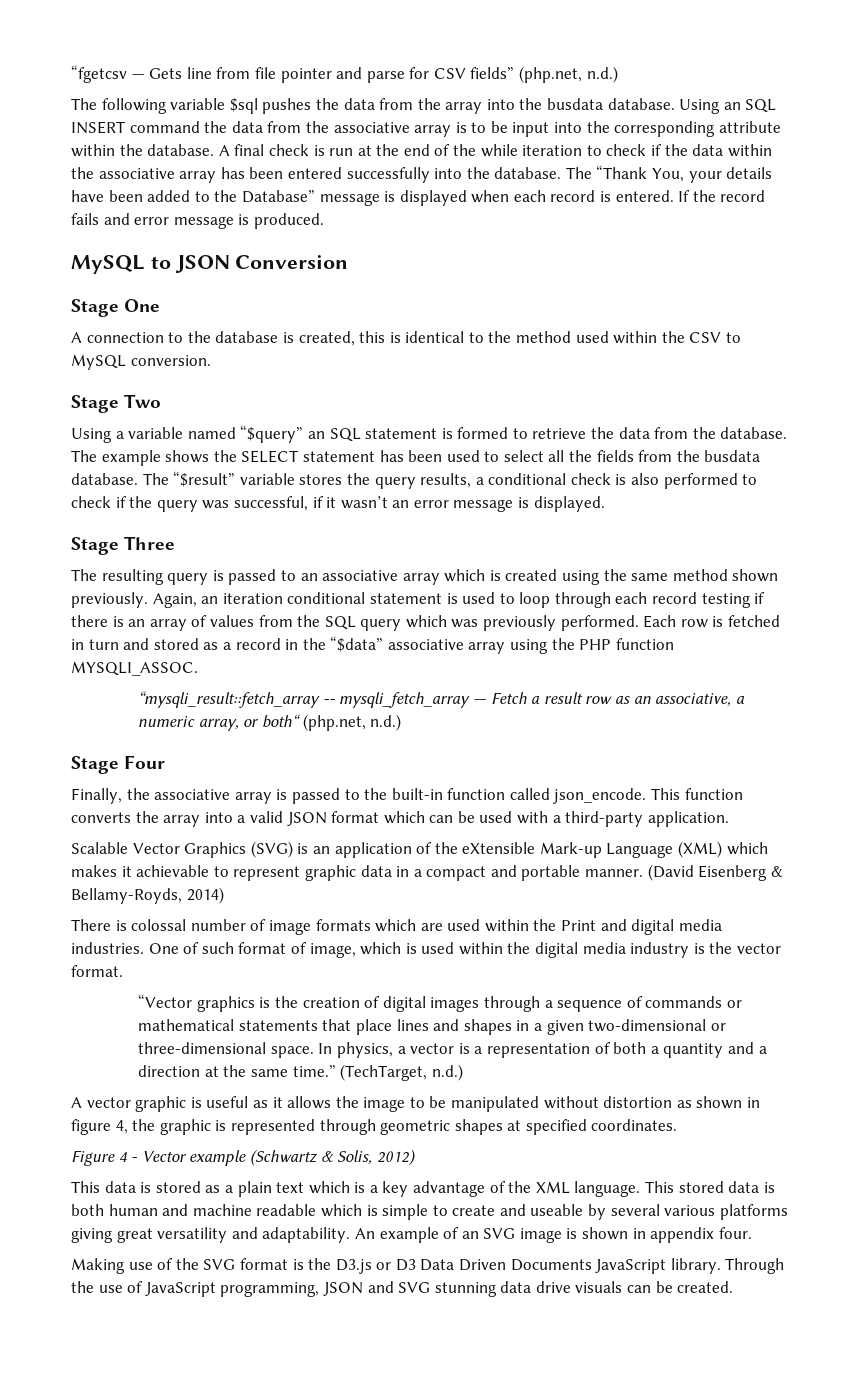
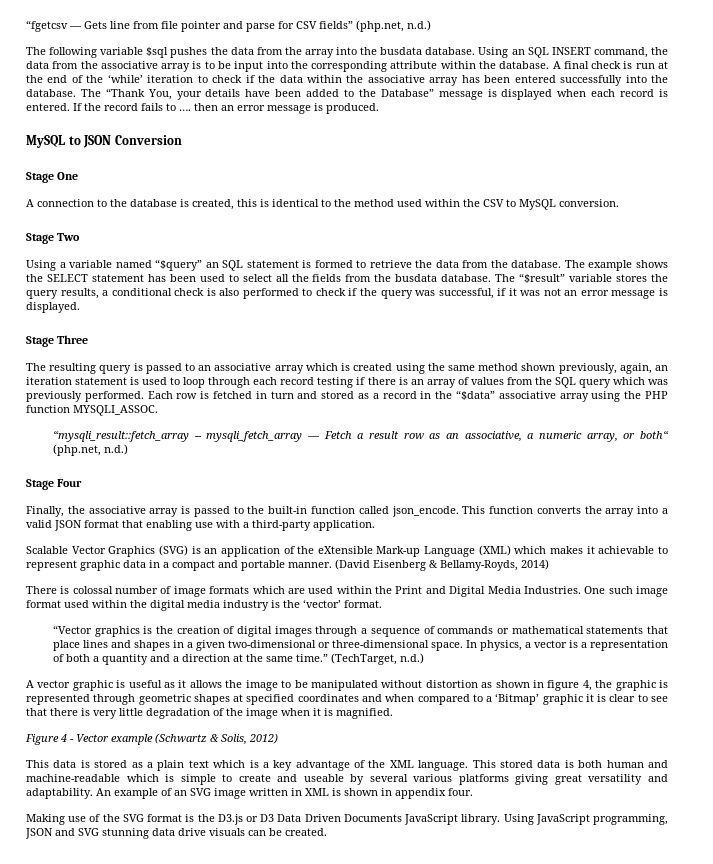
[129,121,200,133] command -> [593,47,648,58] command,
[480,144,518,157] while -> [107,74,143,83] ‘while’
[103,213,130,225] and -> [166,103,234,111] to …. then an
[340,496,388,509] wasn’t -> [520,288,561,296] was not
[71,592,197,608] previously. Again, -> [558,363,652,374] previously, again,
[287,592,366,604] conditional -> (72, 381) none
[383,811,513,824] which can be used -> [122,520,213,531] that enabling use
[631,919,722,935] [71,942,417,958] digital media industries. One of such format of image, which is -> [449,586,668,597] [26,600,61,608] Digital Media Industries. One such image format
[737,943,782,954] vector -> [303,599,341,608] ‘vector’
[591,1119,678,1131] coordinates. -> [297,693,669,705] [26,708,393,719] coordinates and when compared to a ‘Bitmap’ graphic it is clear to see that there is very little degradation of the image when it is magnified.
[192,1204,317,1216] machine readable -> [26,774,120,782] machine-readable
(562, 1235) none -> [249,788,329,796] written in XML
[725,1258,785,1274] [71,1281,144,1293] Through the use of -> [503,814,534,825] Using

